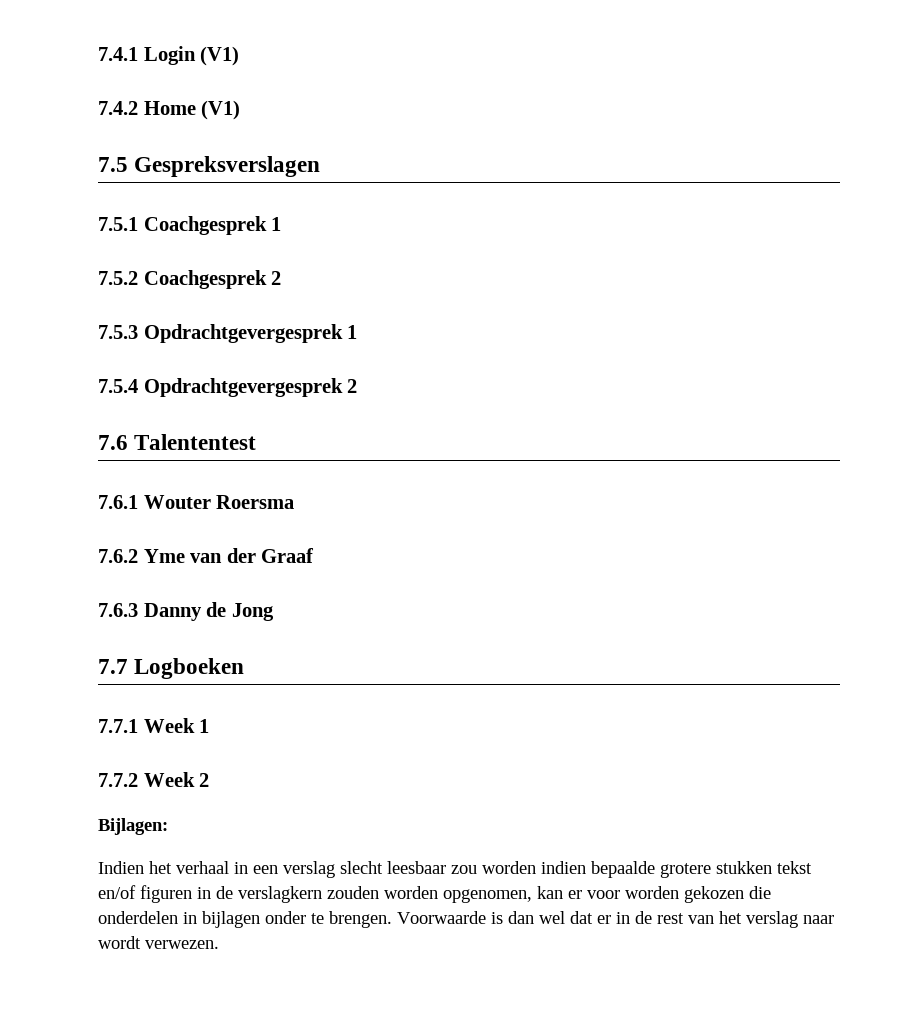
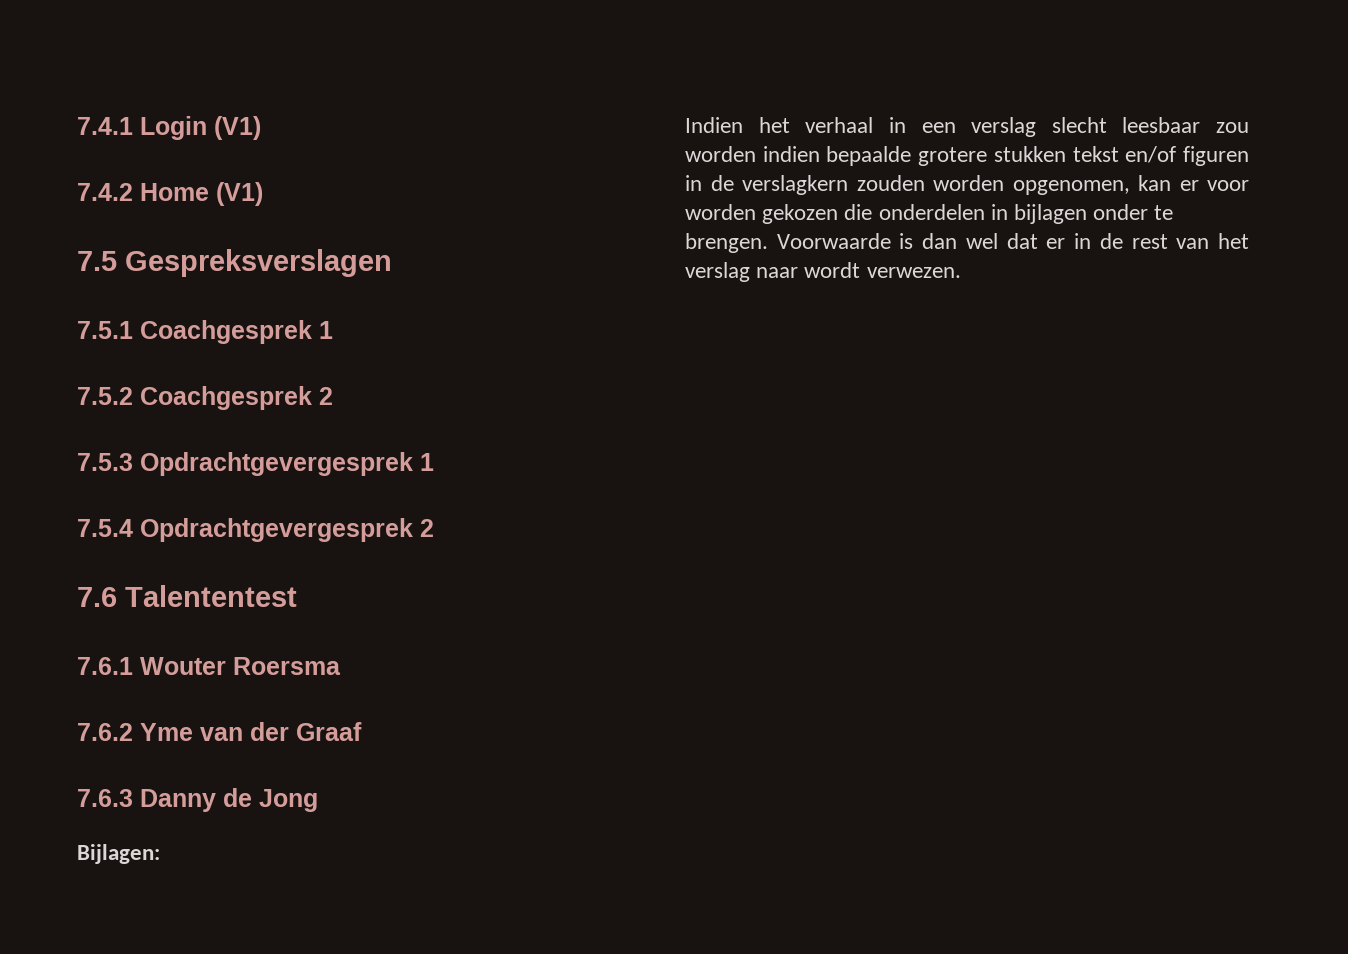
[98,658,245,679] [98,718,210,733] [98,772,210,787] // 7.7 Logboeken // 7.7.1 Week 1 // 7.7.2 Week 2 -> (318, 800) none

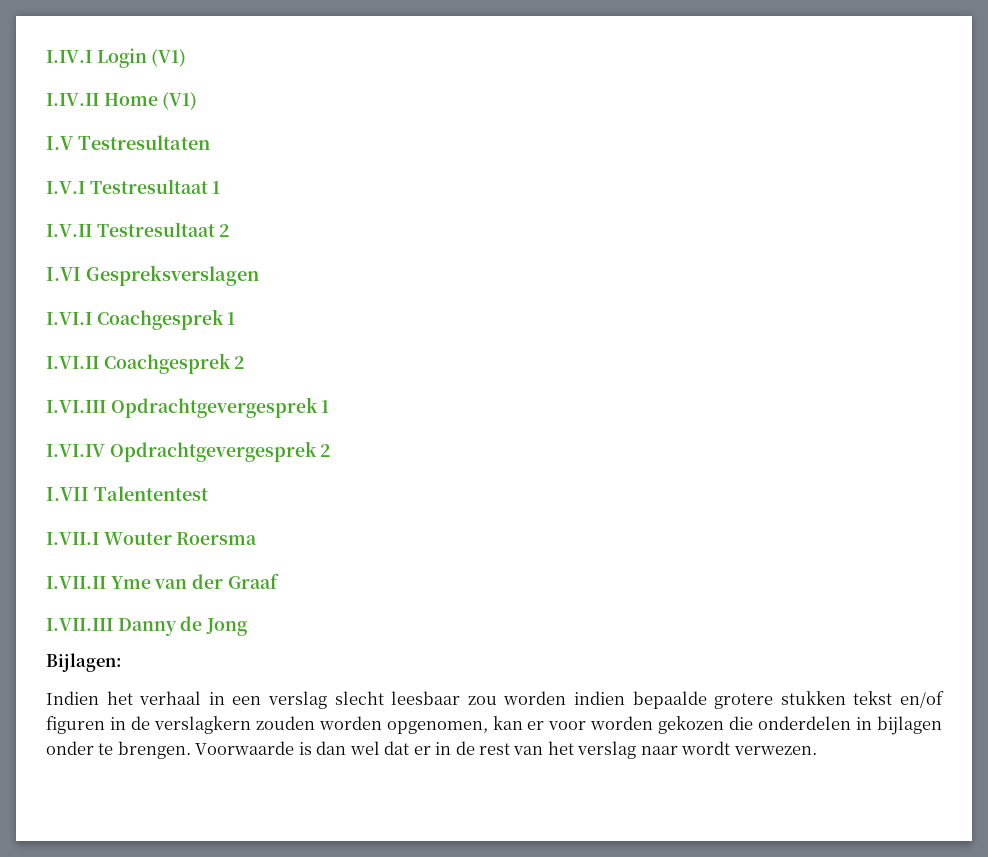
[77,117,133,135] 7.4.1 -> [46,50,92,63] I.IV.I
[77,183,133,201] 7.4.2 -> [46,93,99,106] I.IV.II
[77,251,117,271] 7.5 -> [46,135,210,150] [46,179,221,194] [46,222,230,237] [46,267,81,281] I.V Testresultaten // I.V.I Testresultaat 1 // I.V.II Testresultaat 2 // I.VI
[77,321,133,339] 7.5.1 -> [46,312,92,325] I.VI.I
[77,387,133,405] 7.5.2 -> [46,356,99,369] I.VI.II
[77,453,133,471] 7.5.3 -> [46,400,106,413] I.VI.III
[77,519,133,537] 7.5.4 -> [46,444,105,457] I.VI.IV
[77,587,117,607] 7.6 -> [46,487,89,501] I.VII
[77,657,133,675] 7.6.1 -> [46,532,99,545] I.VII.I
[77,723,133,741] 7.6.2 -> [46,576,106,589] I.VII.II
[77,789,133,807] 7.6.3 -> [46,618,113,631] I.VII.III

